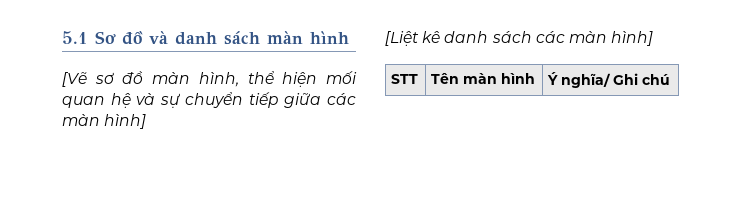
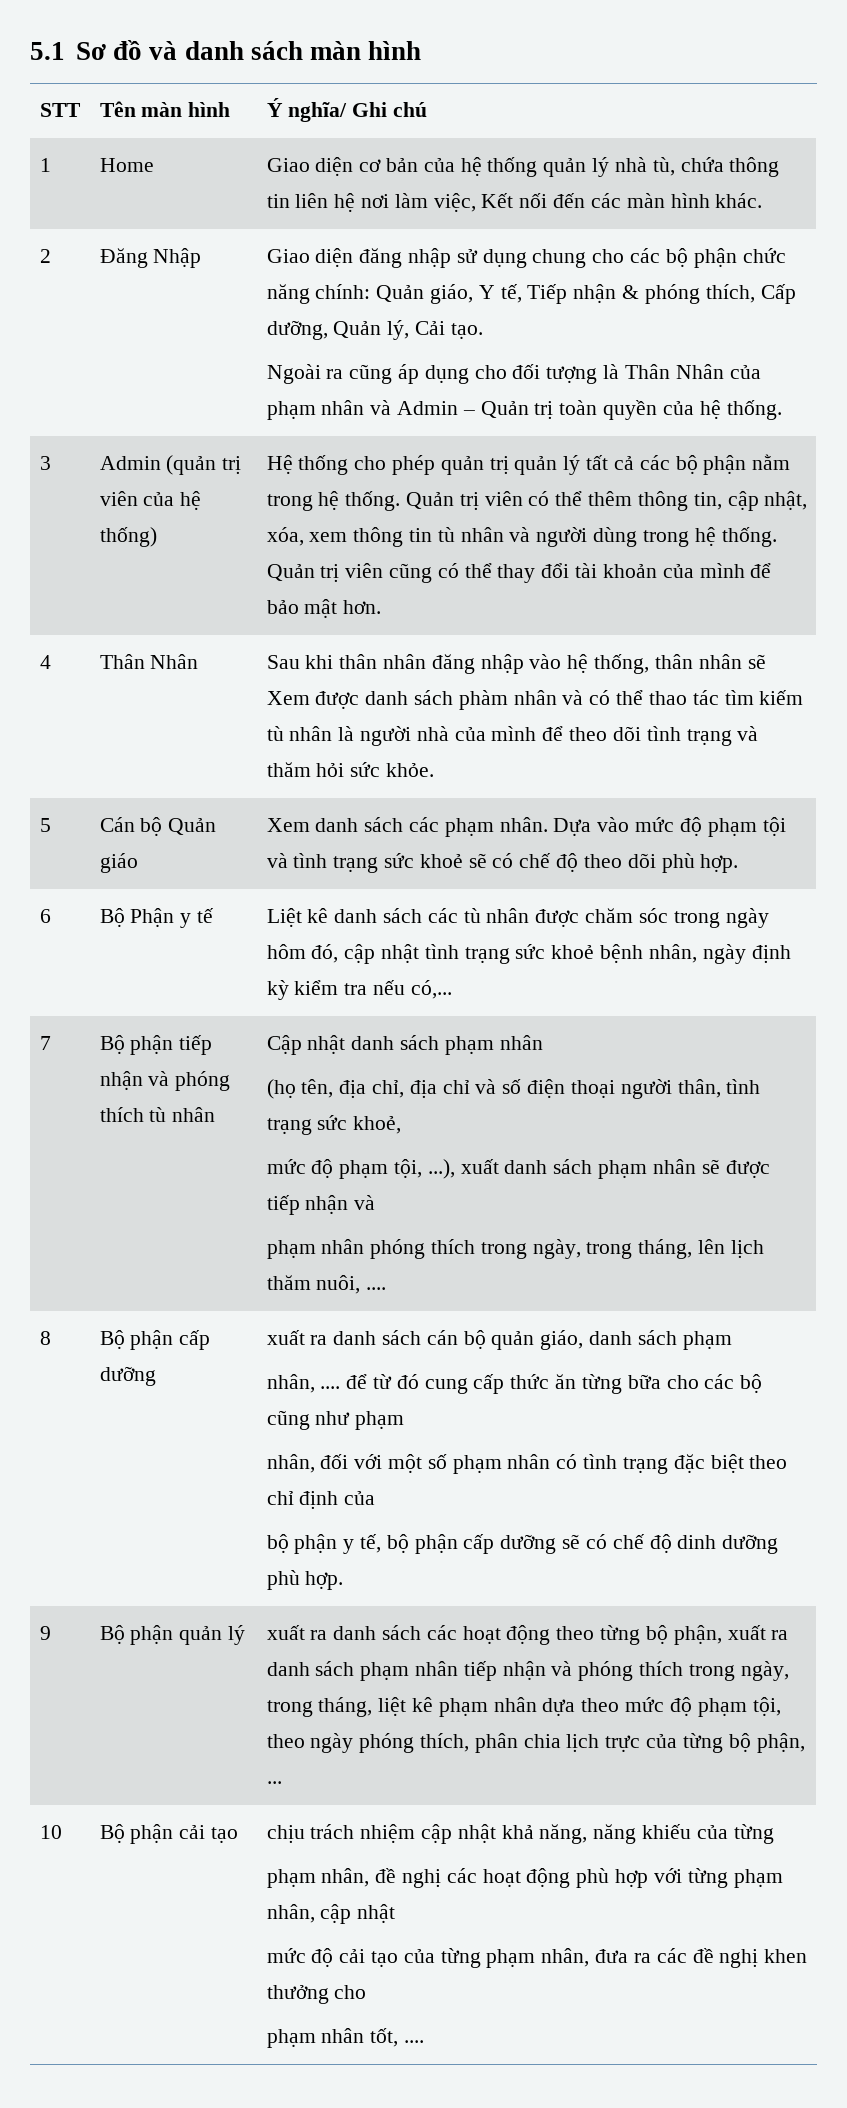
[62,71,357,87] [62,92,356,108] [62,114,147,129] [385,31,654,46] // [Vẽ sơ đồ màn hình, thể hiện mối quan hệ và sự chuyển tiếp giữa các màn hình] // [Liệt kê danh sách các màn hình] -> (422, 50) none
(671, 79) none -> [39,158,51,172] [99,158,154,172] [266,157,780,177] [266,193,763,212] [39,249,51,263] [99,248,202,268] [266,248,786,268] [266,284,796,304] [266,320,483,340] [266,364,761,384] [266,400,782,420] [39,456,51,470] [99,455,242,475] [99,491,202,510] [99,527,157,547] [266,454,791,475] [266,491,808,511] [266,527,777,547] [266,563,772,583] [266,599,382,618] [39,655,51,669] [99,654,199,669] [266,654,766,674] [266,690,804,710] [266,726,759,746] [266,762,435,777] [39,818,51,832] [99,817,217,836] [99,853,138,873] [266,817,786,837] [266,853,739,873] [39,909,51,923] [99,908,215,928] [266,908,769,928] [266,944,791,964] [266,980,452,1000] [39,1036,51,1050] [99,1035,213,1055] [99,1071,231,1091] [99,1107,216,1122] [266,1035,543,1055] [266,1079,761,1099] [266,1115,402,1135] [266,1159,770,1179] [266,1195,376,1215] [266,1239,764,1259] [266,1275,387,1294] [39,1331,51,1345] [99,1330,211,1350] [99,1366,156,1386] [266,1330,732,1350] [266,1374,763,1394] [266,1410,405,1430] [266,1454,788,1474] [266,1491,376,1509] [266,1534,779,1554] [266,1570,344,1590] [39,1626,51,1640] [99,1625,246,1645] [266,1625,789,1645] [266,1661,789,1681] [266,1697,781,1717] [266,1733,805,1753] [266,1781,282,1784] [39,1825,62,1839] [99,1824,239,1844] [266,1824,774,1844] [266,1868,783,1888] [266,1904,396,1924] [266,1948,808,1968] [266,1985,367,2004] [266,2028,425,2048] // 1 | Home | Giao diện cơ bản của hệ thống quản lý nhà tù, chứa thông tin liên hệ nơi làm việc, Kết nối đến các màn hình khác. // 2 | Đăng Nhập | Giao diện đăng nhập sử dụng chung cho các bộ phận chức năng chính: Quản giáo, Y tế, Tiếp nhận & phóng thích, Cấp dưỡng, Quản lý, Cải tạo. // Ngoài ra cũng áp dụng cho đối tượng là Thân Nhân của phạm nhân và Admin – Quản trị toàn quyền của hệ thống. // 3 | Admin (quản trị viên của hệ thống) | Hệ thống cho phép quản trị quản lý tất cả các bộ phận nằm trong hệ thống. Quản trị viên có thể thêm thông tin, cập nhật, xóa, xem thông tin tù nhân và người dùng trong hệ thống. Quản trị viên cũng có thể thay đổi tài khoản của mình để bảo mật hơn. // 4 | Thân Nhân | Sau khi thân nhân đăng nhập vào hệ thống, thân nhân sẽ Xem được danh sách phàm nhân và có thể thao tác tìm kiếm tù nhân là người nhà của mình để theo dõi tình trạng và thăm hỏi sức khỏe. // 5 | Cán bộ Quản giáo | Xem danh sách các phạm nhân. Dựa vào mức độ phạm tội và tình trạng sức khoẻ sẽ có chế độ theo dõi phù hợp. // 6 | Bộ Phận y tế | Liệt kê danh sách các tù nhân được chăm sóc trong ngày hôm đó, cập nhật tình trạng sức khoẻ bệnh nhân, ngày định kỳ kiểm tra nếu có,... // 7 | Bộ phận tiếp nhận và phóng thích tù nhân | Cập nhật danh sách phạm nhân // (họ tên, địa chỉ, địa chỉ và số điện thoại người thân, tình trạng sức khoẻ, // mức độ phạm tội, ...), xuất danh sách phạm nhân sẽ được tiếp nhận và // phạm nhân phóng thích trong ngày, trong tháng, lên lịch thăm nuôi, .... // 8 | Bộ phận cấp dưỡng | xuất ra danh sách cán bộ quản giáo, danh sách phạm // nhân, .... để từ đó cung cấp thức ăn từng bữa cho các bộ cũng như phạm // nhân, đối với một số phạm nhân có tình trạng đặc biệt theo chỉ định của // bộ phận y tế, bộ phận cấp dưỡng sẽ có chế độ dinh dưỡng phù hợp. // 9 | Bộ phận quản lý | xuất ra danh sách các hoạt động theo từng bộ phận, xuất ra danh sách phạm nhân tiếp nhận và phóng thích trong ngày, trong tháng, liệt kê phạm nhân dựa theo mức độ phạm tội, theo ngày phóng thích, phân chia lịch trực của từng bộ phận, ... // 10 | Bộ phận cải tạo | chịu trách nhiệm cập nhật khả năng, năng khiếu của từng // phạm nhân, đề nghị các hoạt động phù hợp với từng phạm nhân, cập nhật // mức độ cải tạo của từng phạm nhân, đưa ra các đề nghị khen thưởng cho // phạm nhân tốt, ....

